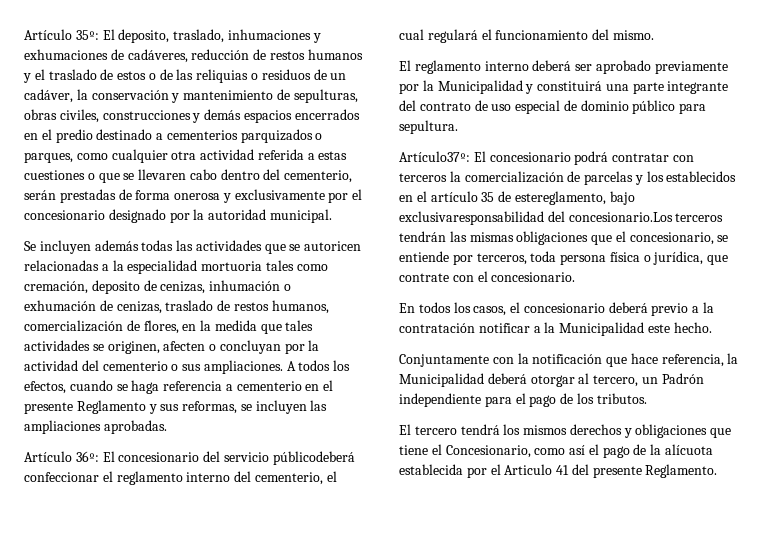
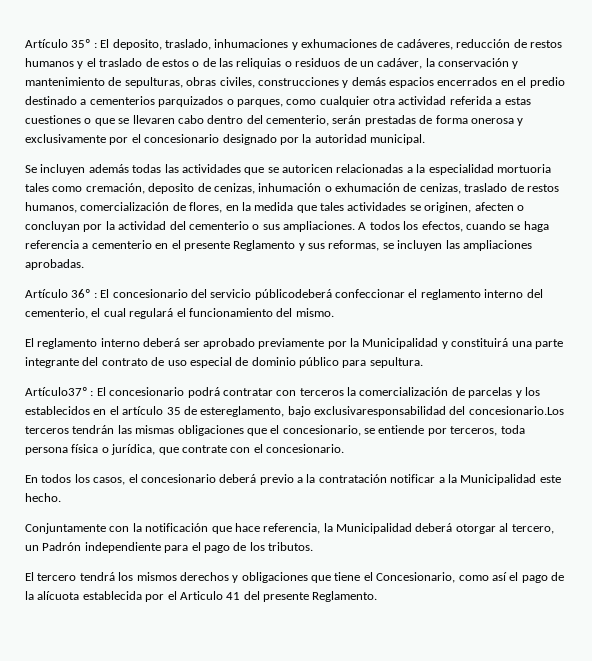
[24,29,99,40] Artículo 35º: -> [25,39,97,48] Artículo 35º :
[75,451,99,462] 36º: -> [71,289,97,298] 36º :
[399,151,470,162] Artículo37º: -> [25,387,94,396] Artículo37º :

